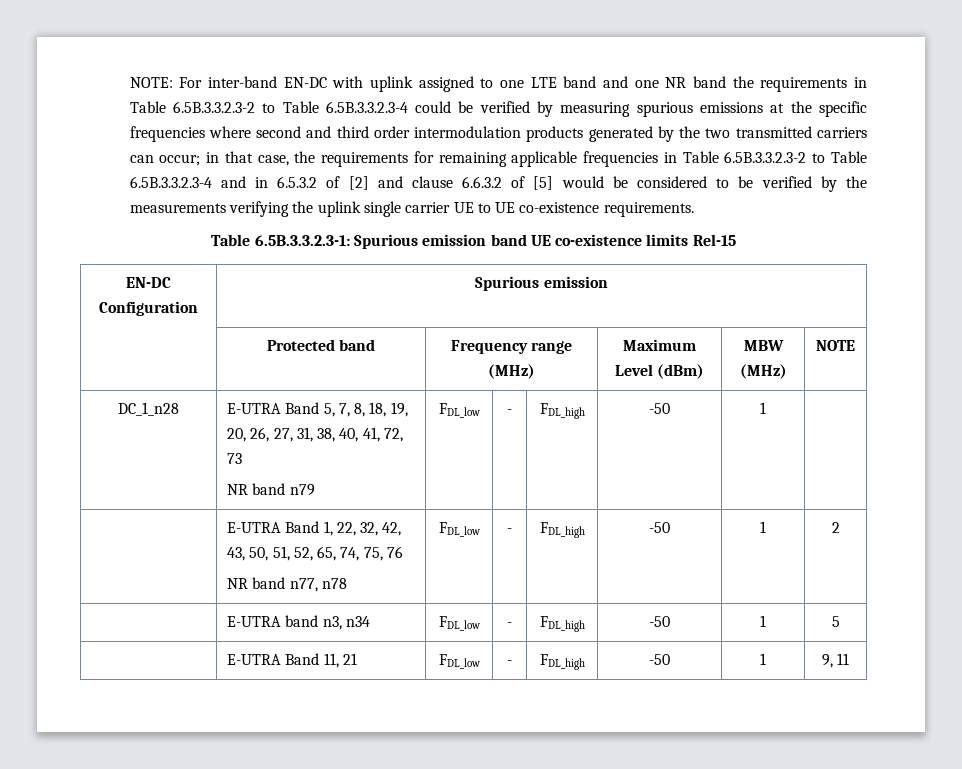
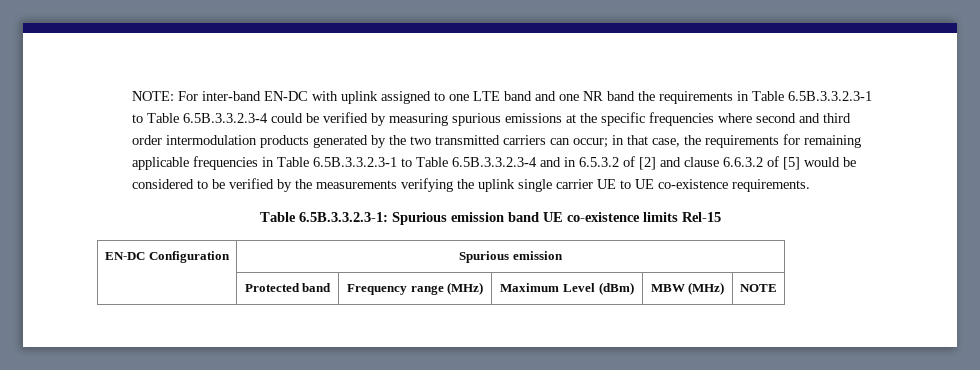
[172,101,255,113] 6.5B.3.3.2.3-2 -> [788,91,873,101] 6.5B.3.3.2.3-1
[724,151,807,163] 6.5B.3.3.2.3-2 -> [313,157,398,167] 6.5B.3.3.2.3-1
[118,402,179,416] [226,402,408,417] [226,427,404,442] [226,453,242,464] [226,483,315,496] [438,403,480,418] [507,409,512,414] [539,403,585,419] [649,403,670,414] [760,402,766,414] [226,521,402,536] [226,546,404,561] [226,577,347,592] [438,522,480,537] [507,528,512,533] [539,522,585,538] [649,522,670,533] [760,521,766,533] [831,522,840,533] [226,615,370,630] [438,616,480,631] [507,622,512,627] [539,616,585,632] [649,616,670,627] [760,615,766,627] [831,616,840,627] [226,653,357,668] [438,654,480,669] [507,660,512,665] [539,654,585,670] [649,654,670,665] [760,653,766,665] [821,653,850,668] // DC_1_n28 | E-UTRA Band 5, 7, 8, 18, 19, 20, 26, 27, 31, 38, 40, 41, 72, 73 // NR band n79 | FDL_low | - | FDL_high | -50 | 1 | // | E-UTRA Band 1, 22, 32, 42, 43, 50, 51, 52, 65, 74, 75, 76 // NR band n77, n78 | FDL_low | - | FDL_high | -50 | 1 | 2 // | E-UTRA band n3, n34 | FDL_low | - | FDL_high | -50 | 1 | 5 // | E-UTRA Band 11, 21 | FDL_low | - | FDL_high | -50 | 1 | 9, 11 -> (777, 288) none

